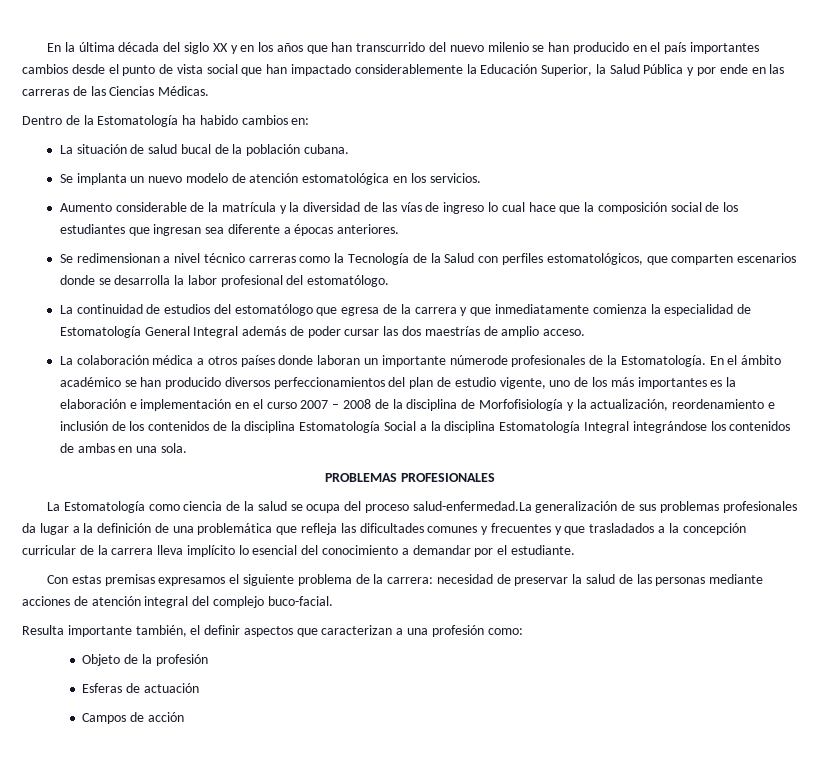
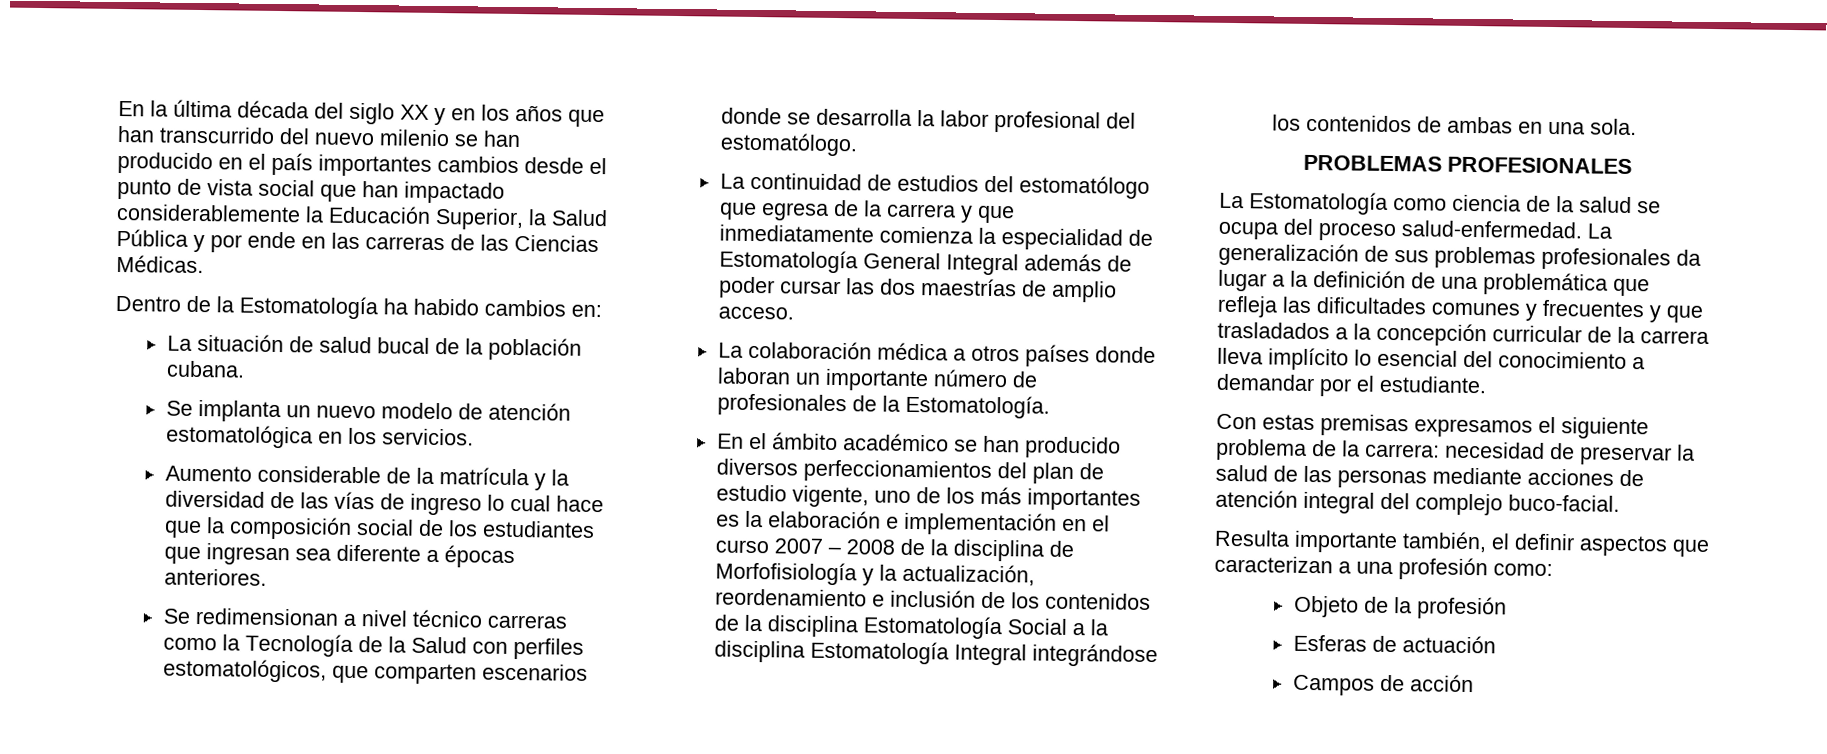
[449,355,508,365] númerode -> [932,369,1038,388] número de
(706, 361) none -> (1050, 406) //
[412,501,532,511] salud-enfermedad.La -> [1401,220,1612,239] salud-enfermedad. La

